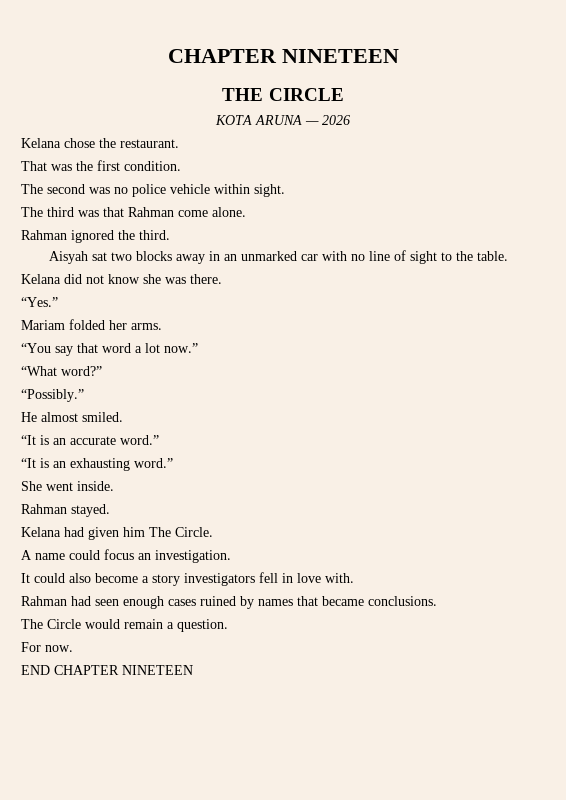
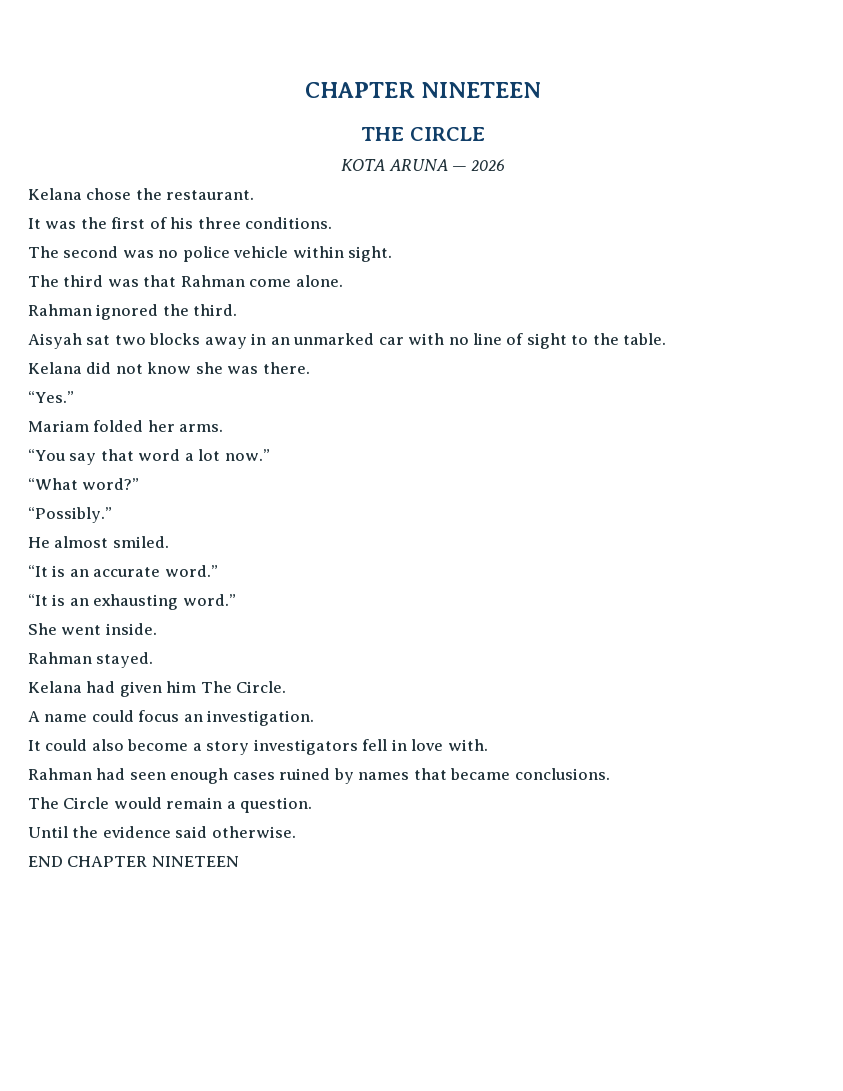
[21,161,47,171] That -> [28,218,41,229] It
[124,161,181,171] condition. -> [149,217,333,229] of his three conditions.
[21,642,73,652] For now. -> [28,826,296,838] Until the evidence said otherwise.

